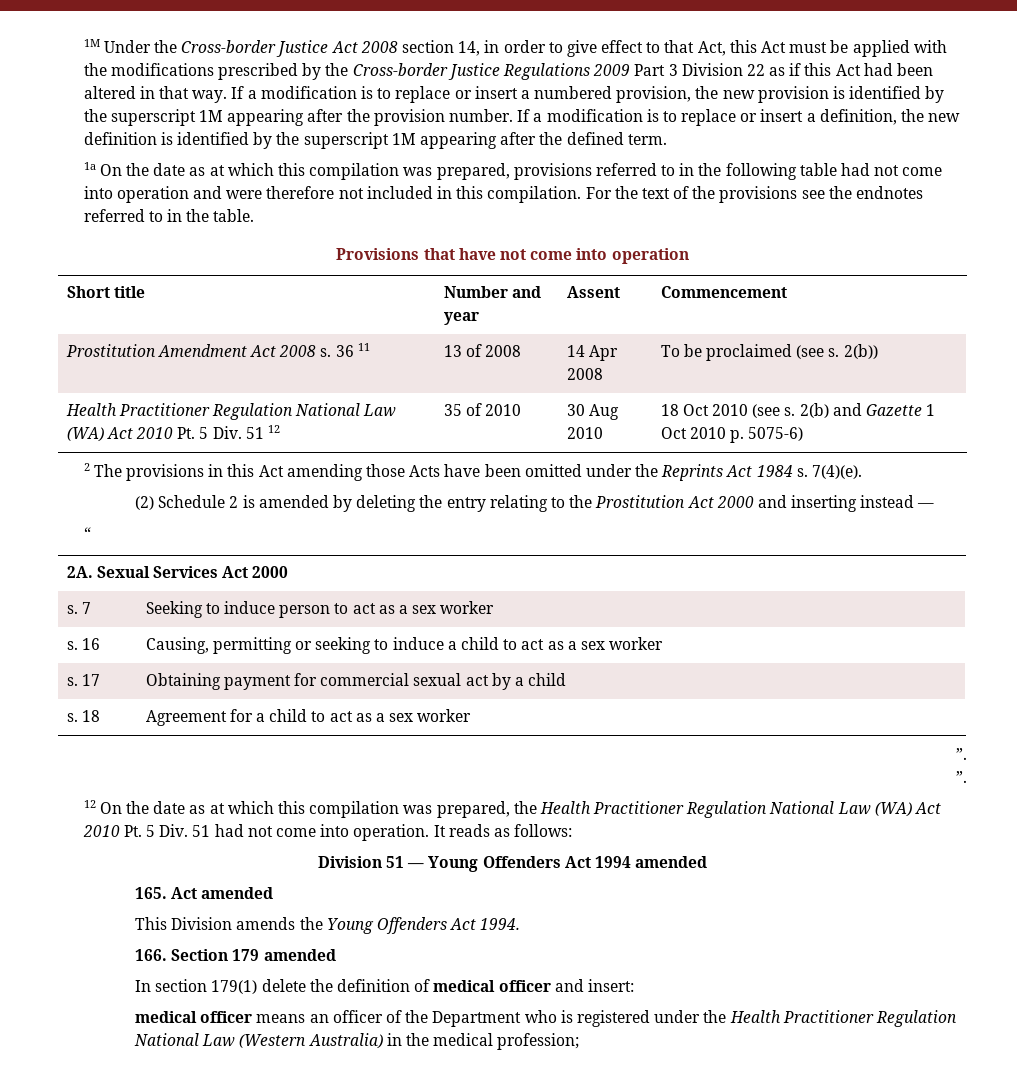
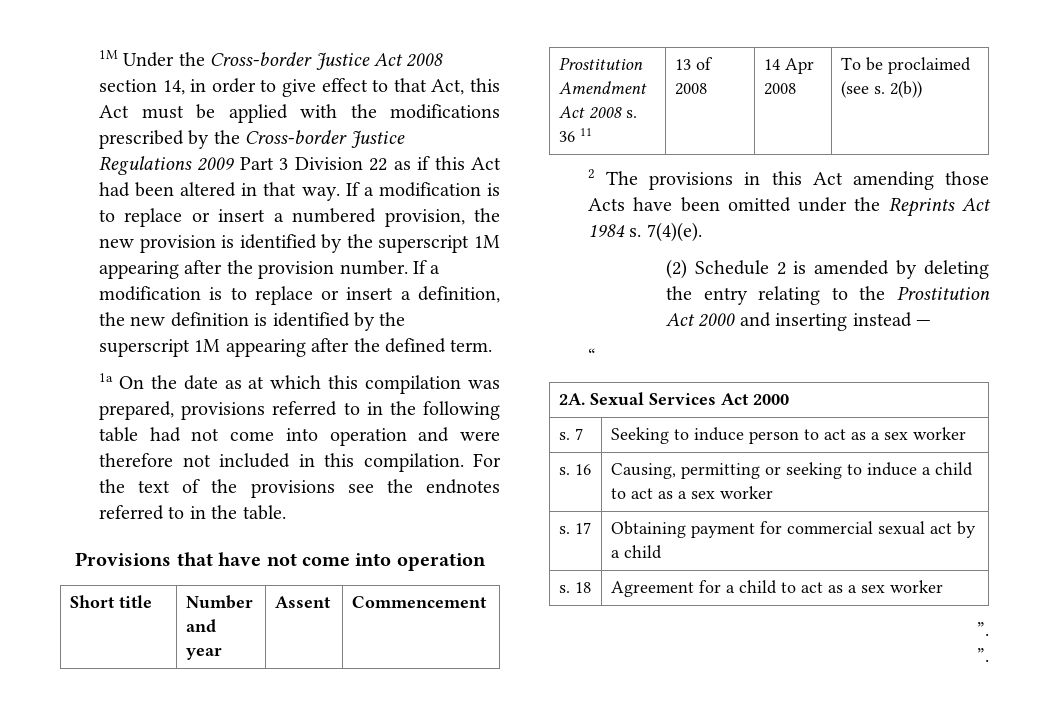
[65,403,397,420] [66,425,281,442] [443,403,522,416] [566,404,619,420] [566,427,603,439] [660,403,936,418] [660,427,804,443] // Health Practitioner Regulation National Law (WA) Act 2010 Pt. 5 Div. 51 12 | 35 of 2010 | 30 Aug 2010 | 18 Oct 2010 (see s. 2(b) and Gazette 1 Oct 2010 p. 5075-6) -> (922, 89) none
[83,800,942,818] [82,824,573,841] [317,856,708,872] [135,887,274,899] [135,917,521,934] [135,949,336,961] [135,979,634,994] [135,1010,957,1027] [134,1033,580,1050] // 12 On the date as at which this compilation was prepared, the Health Practitioner Regulation National Law (WA) Act 2010 Pt. 5 Div. 51 had not come into operation. It reads as follows: // Division 51 — Young Offenders Act 1994 amended // 165. Act amended // This Division amends the Young Offenders Act 1994. // 166. Section 179 amended // In section 179(1) delete the definition of medical officer and insert: // medical officer means an officer of the Department who is registered under the Health Practitioner Regulation National Law (Western Australia) in the medical profession; -> (989, 655) none

